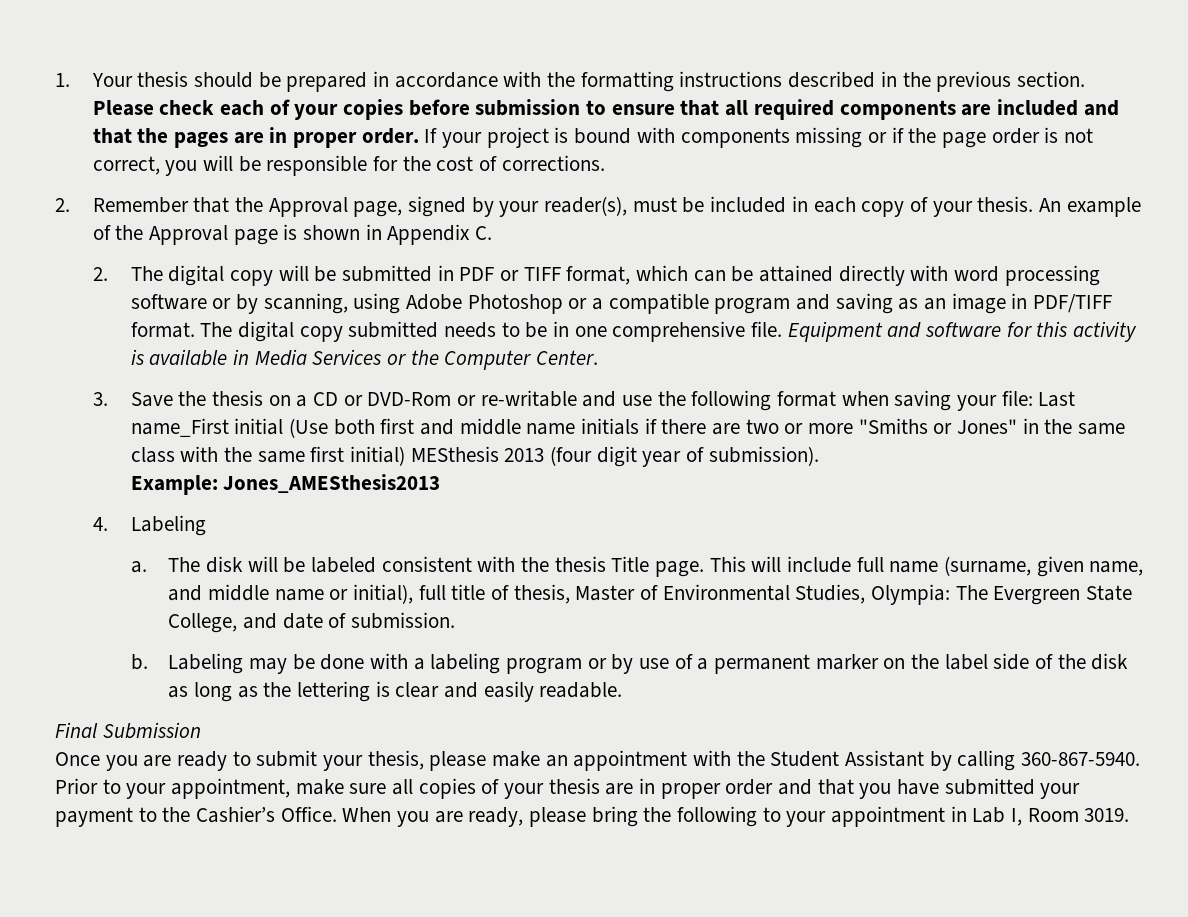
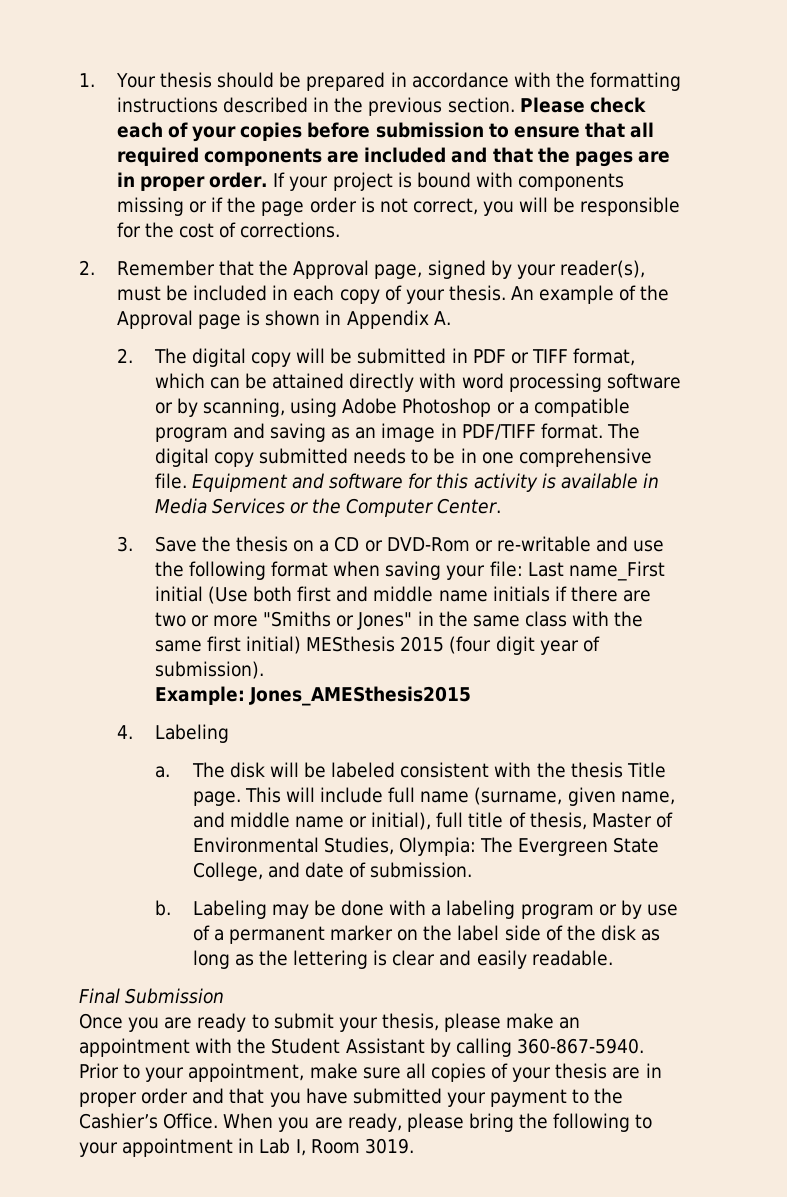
[475,226,493,240] C. -> [433,311,451,325] A.
[504,448,545,462] 2013 -> [400,636,445,652] 2015
[223,474,441,493] Jones_AMESthesis2013 -> [248,686,471,706] Jones_AMESthesis2015

